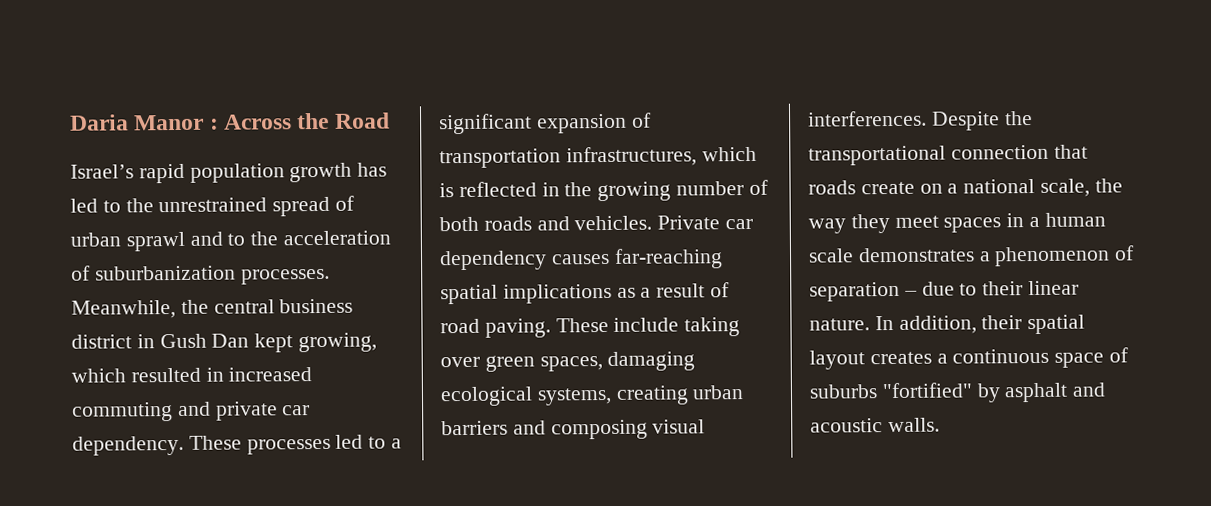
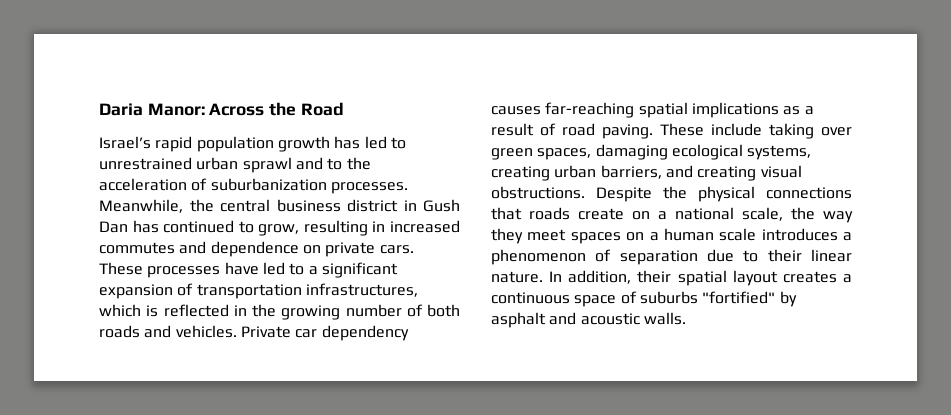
[134,114,219,131] Manor : -> [147,103,205,116] Manor:
[125,195,356,217] the unrestrained spread of -> [99,157,192,170] unrestrained
[254,332,378,353] [71,367,313,383] [72,401,311,422] [72,435,184,456] kept growing, which resulted in increased commuting and private car dependency. -> [132,220,460,236] [99,241,414,257] has continued to grow, resulting in increased commutes and dependence on private cars.
(331, 446) none -> [224,262,259,275] have
[441,419,706,440] [808,110,1033,131] [808,144,1049,166] barriers and composing visual interferences. Despite the transportational connection -> [600,165,802,181] [491,186,852,202] barriers, and creating visual obstructions. Despite the physical connections
[1006,213,1025,228] in -> [626,232,645,241] on
[857,247,975,263] demonstrates -> [761,228,838,241] introduces
[903,290,917,296] – -> (698, 257) none

